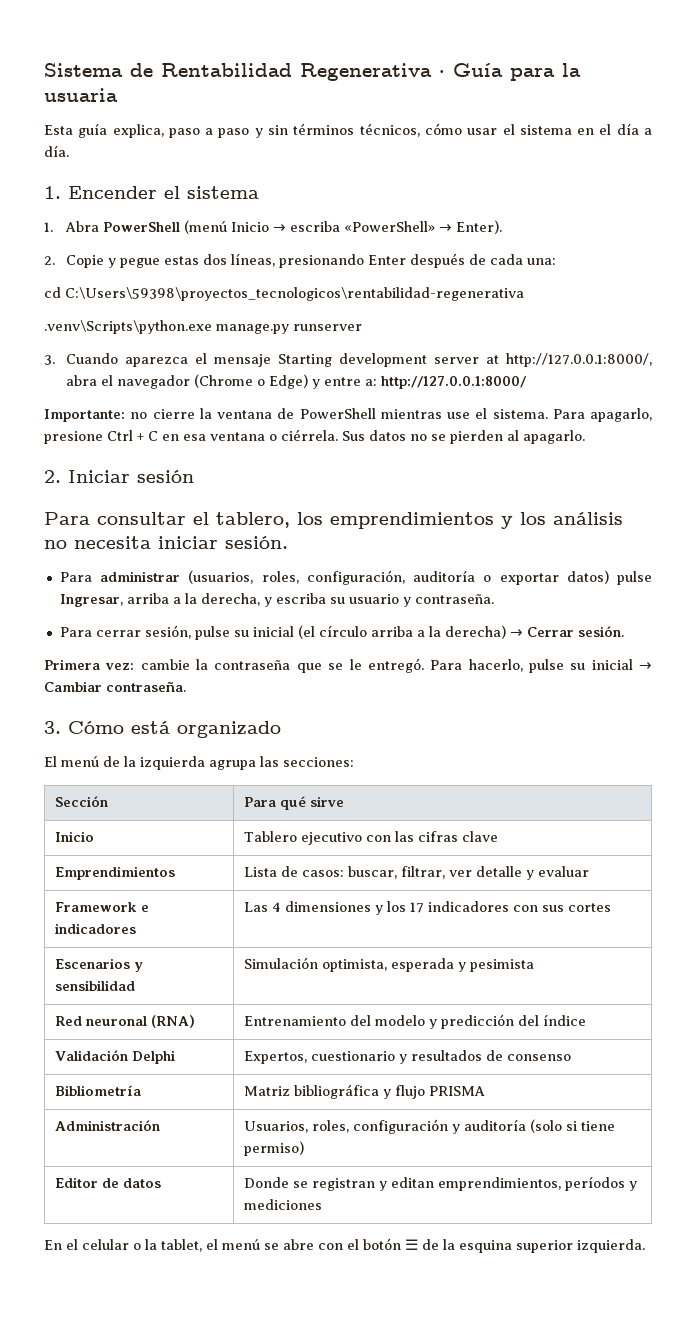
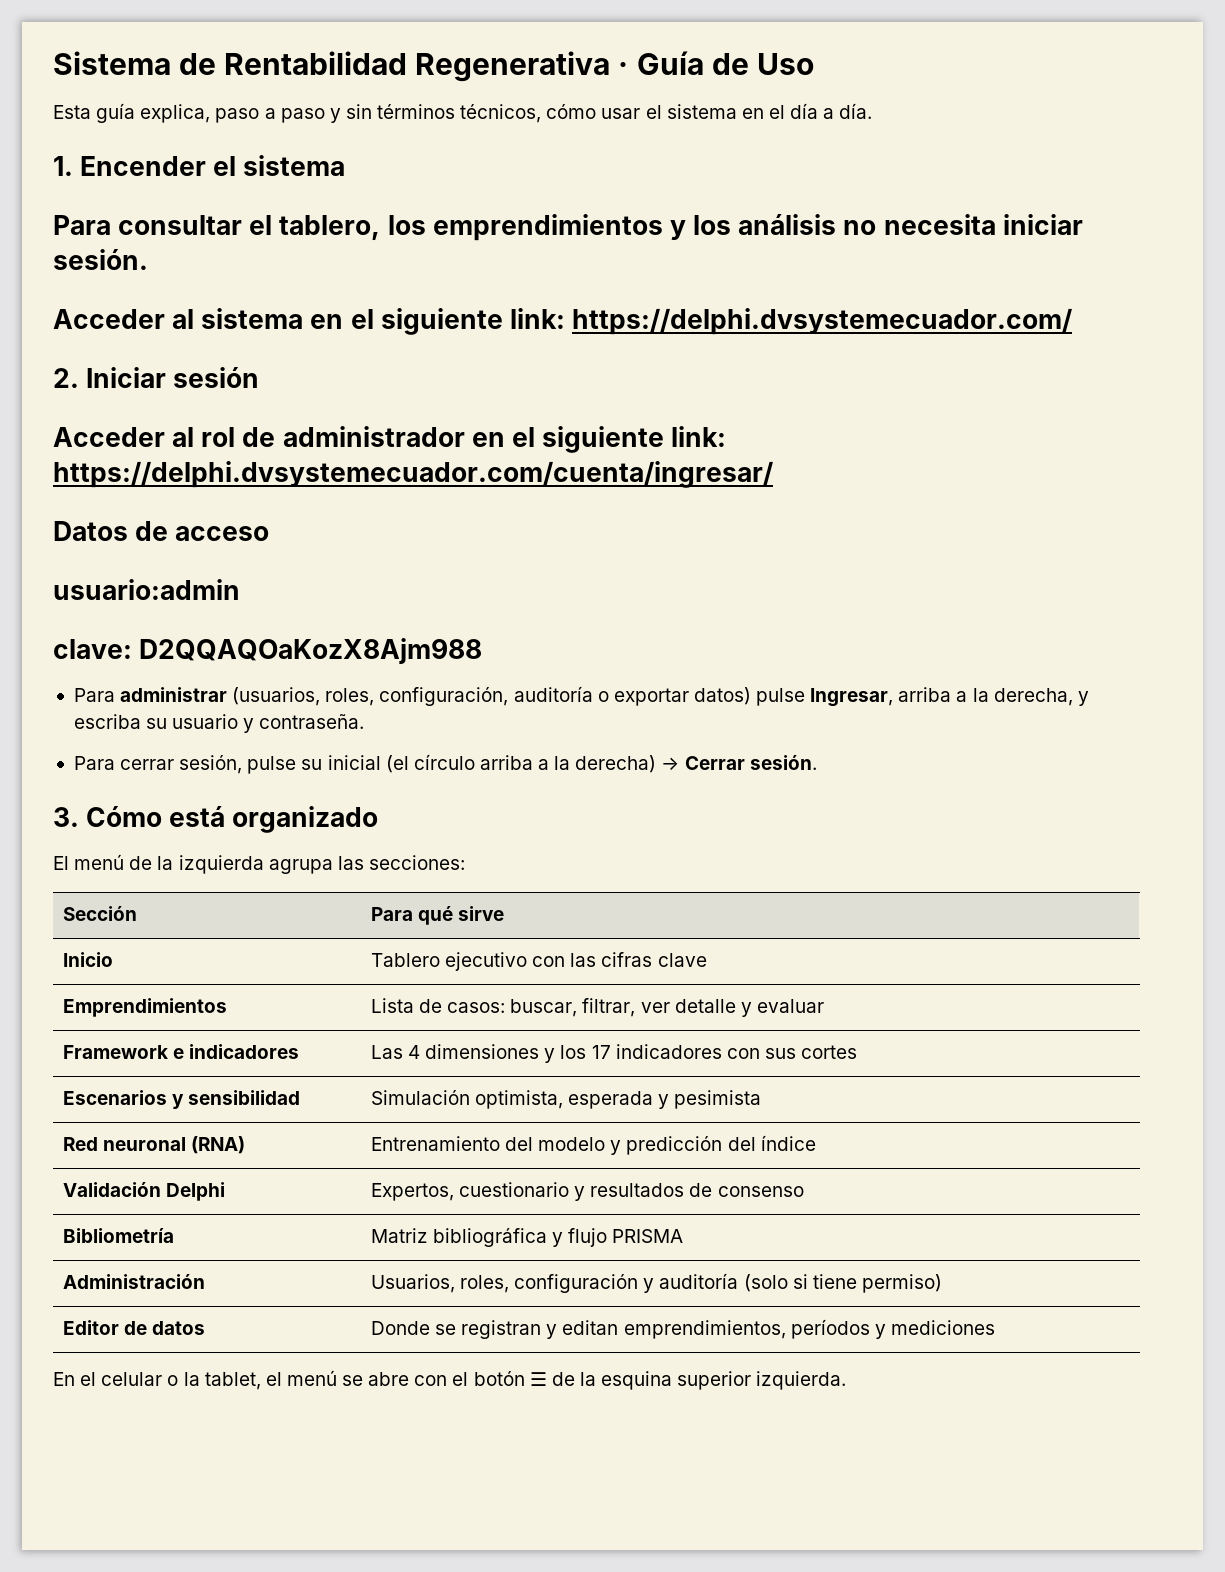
[510,63,581,81] [44,88,118,102] para la usuaria -> [711,53,814,75] de Uso
[44,220,502,234] [44,253,556,268] [44,287,524,301] [44,320,362,334] [44,353,653,367] [65,374,527,389] [44,408,652,422] [44,429,585,444] [44,470,194,483] // 1. Abra PowerShell (menú Inicio → escriba «PowerShell» → Enter). // 2. Copie y pegue estas dos líneas, presionando Enter después de cada una: // cd C:\Users\59398\proyectos_tecnologicos\rentabilidad-regenerativa // .venv\Scripts\python.exe manage.py runserver // 3. Cuando aparezca el mensaje Starting development server at http://127.0.0.1:8000/, abra el navegador (Chrome o Edge) y entre a: http://127.0.0.1:8000/ // Importante: no cierre la ventana de PowerShell mientras use el sistema. Para apagarlo, presione Ctrl + C en esa ventana o ciérrela. Sus datos no se pierden al apagarlo. // 2. Iniciar sesión -> (346, 165) none
(288, 542) none -> [53,308,1073,335] [53,367,260,388] [53,426,727,453] [53,461,773,488] [53,521,270,541] [53,579,240,600] [53,638,483,665] // Acceder al sistema en el siguiente link: https://delphi.dvsystemecuador.com/ // 2. Iniciar sesión // Acceder al rol de administrador en el siguiente link: https://delphi.dvsystemecuador.com/cuenta/ingresar/ // Datos de acceso // usuario:admin // clave: D2QQAQOaKozX8Ajm988
[44,658,652,673] [44,681,186,692] // Primera vez: cambie la contraseña que se le entregó. Para hacerlo, pulse su inicial → Cambiar contraseña. -> (817, 762) none

